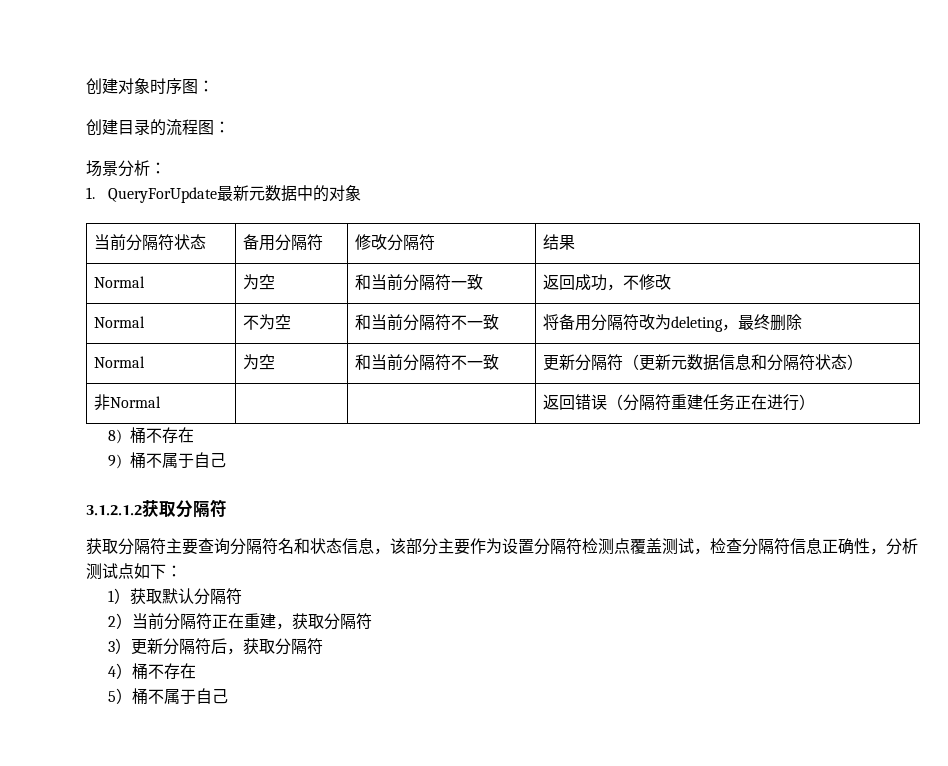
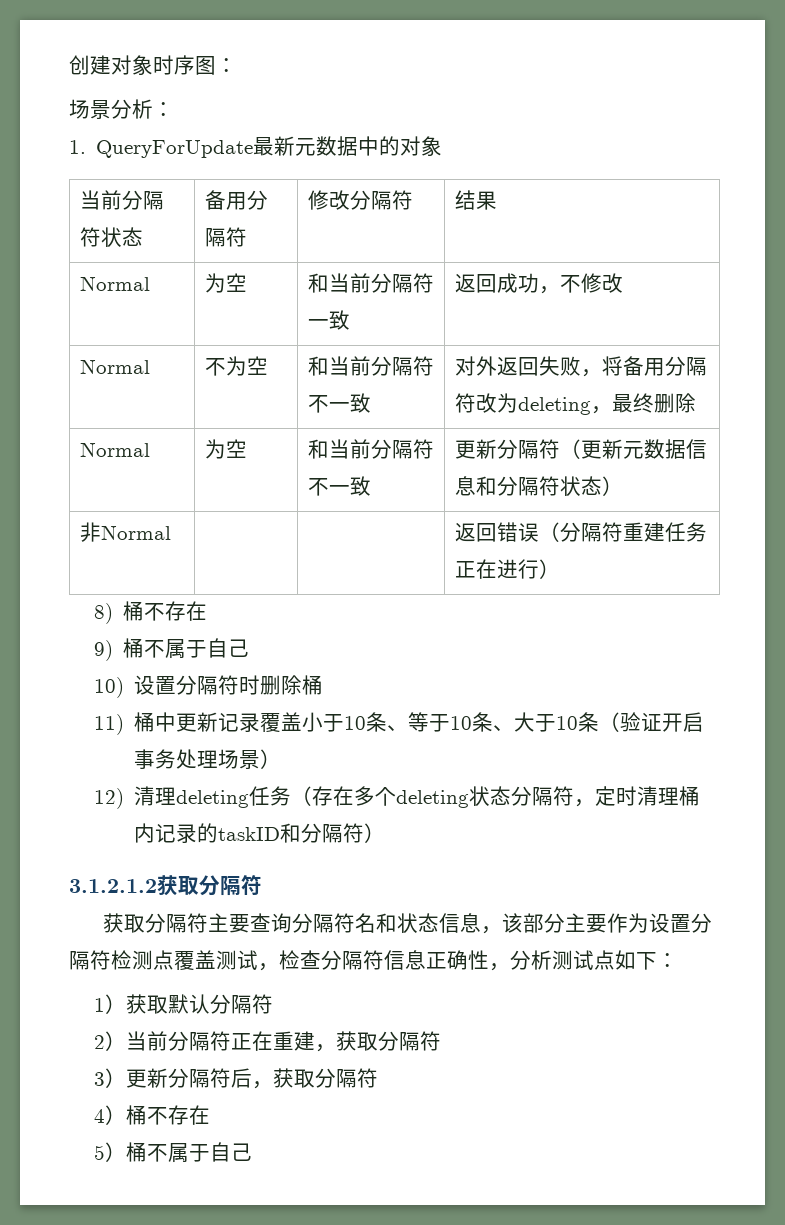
[86,119,230,136] // 创建目录的流程图： -> (237, 65) none
(500, 322) none -> [454,356,602,377] 对外返回失败，
(227, 460) none -> [93,675,323,698] [93,712,704,735] [133,749,281,769] [93,786,700,809] [133,823,385,843] // 10)设置分隔符时删除桶 // 11)桶中更新记录覆盖小于10条、等于10条、大于10条（验证开启事务处理场景） // 12)清理deleting任务（存在多个deleting状态分隔符，定时清理桶内记录的taskID和分隔符）

